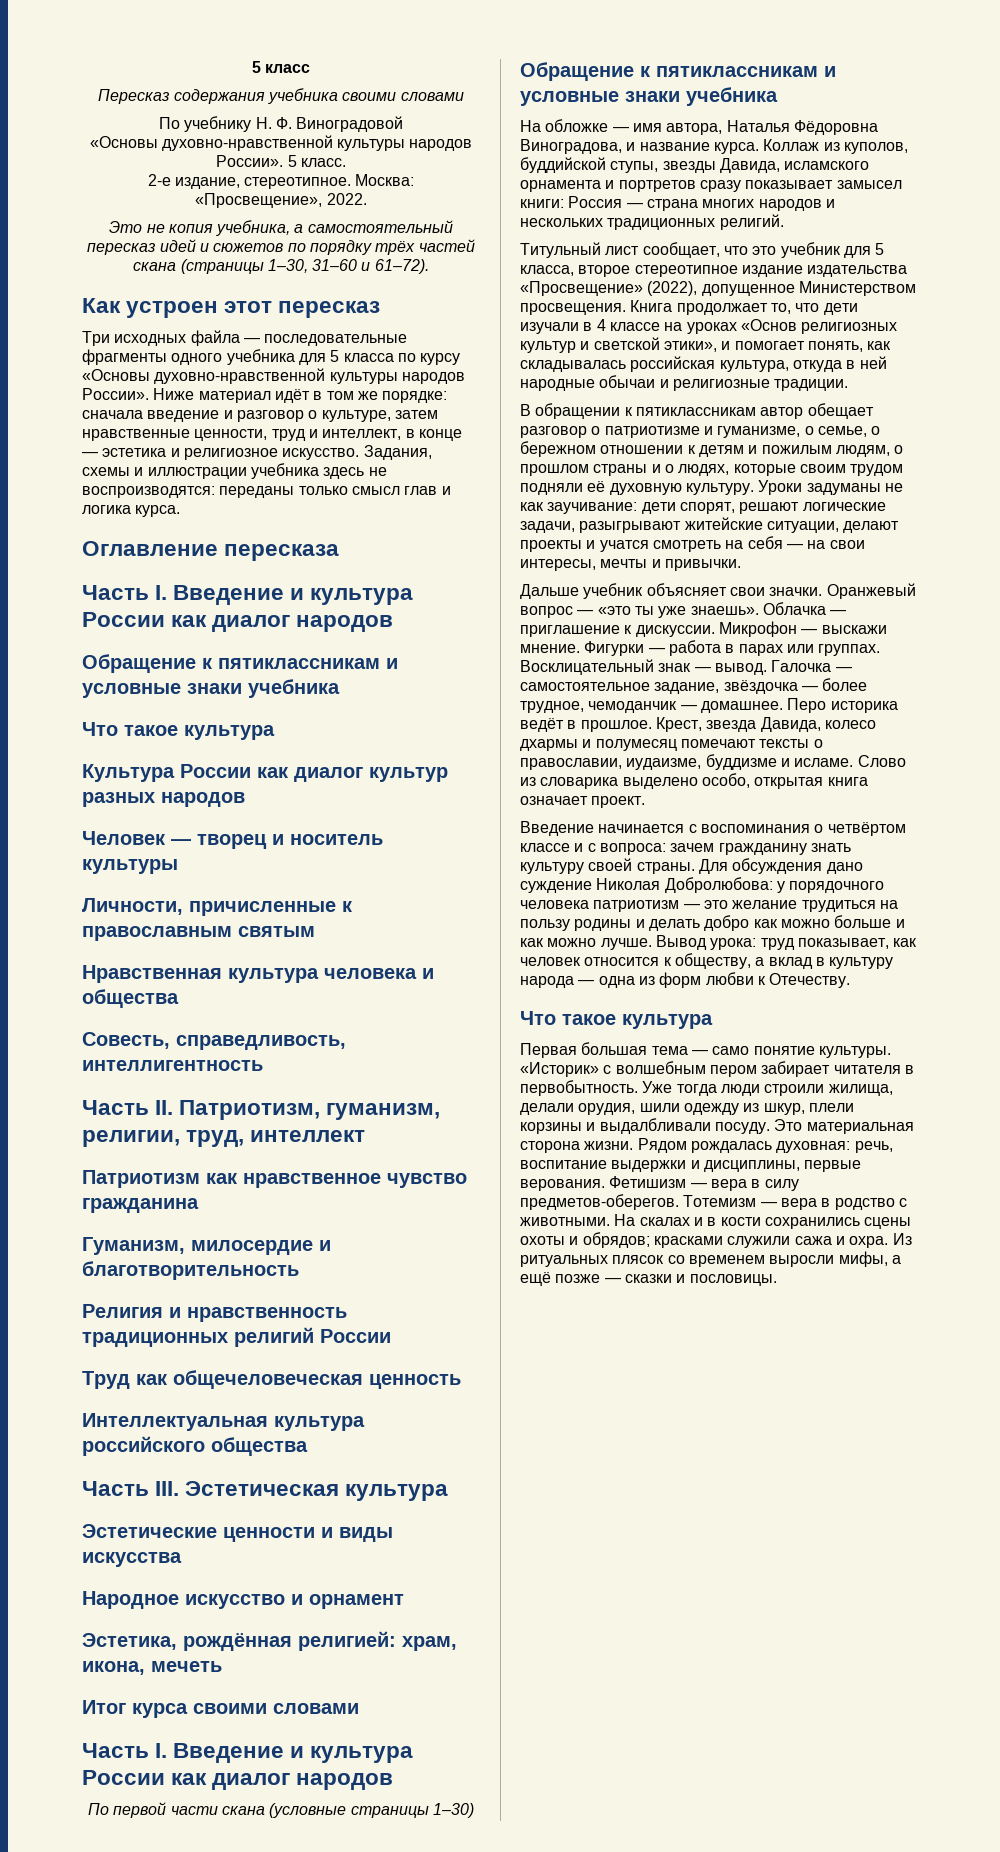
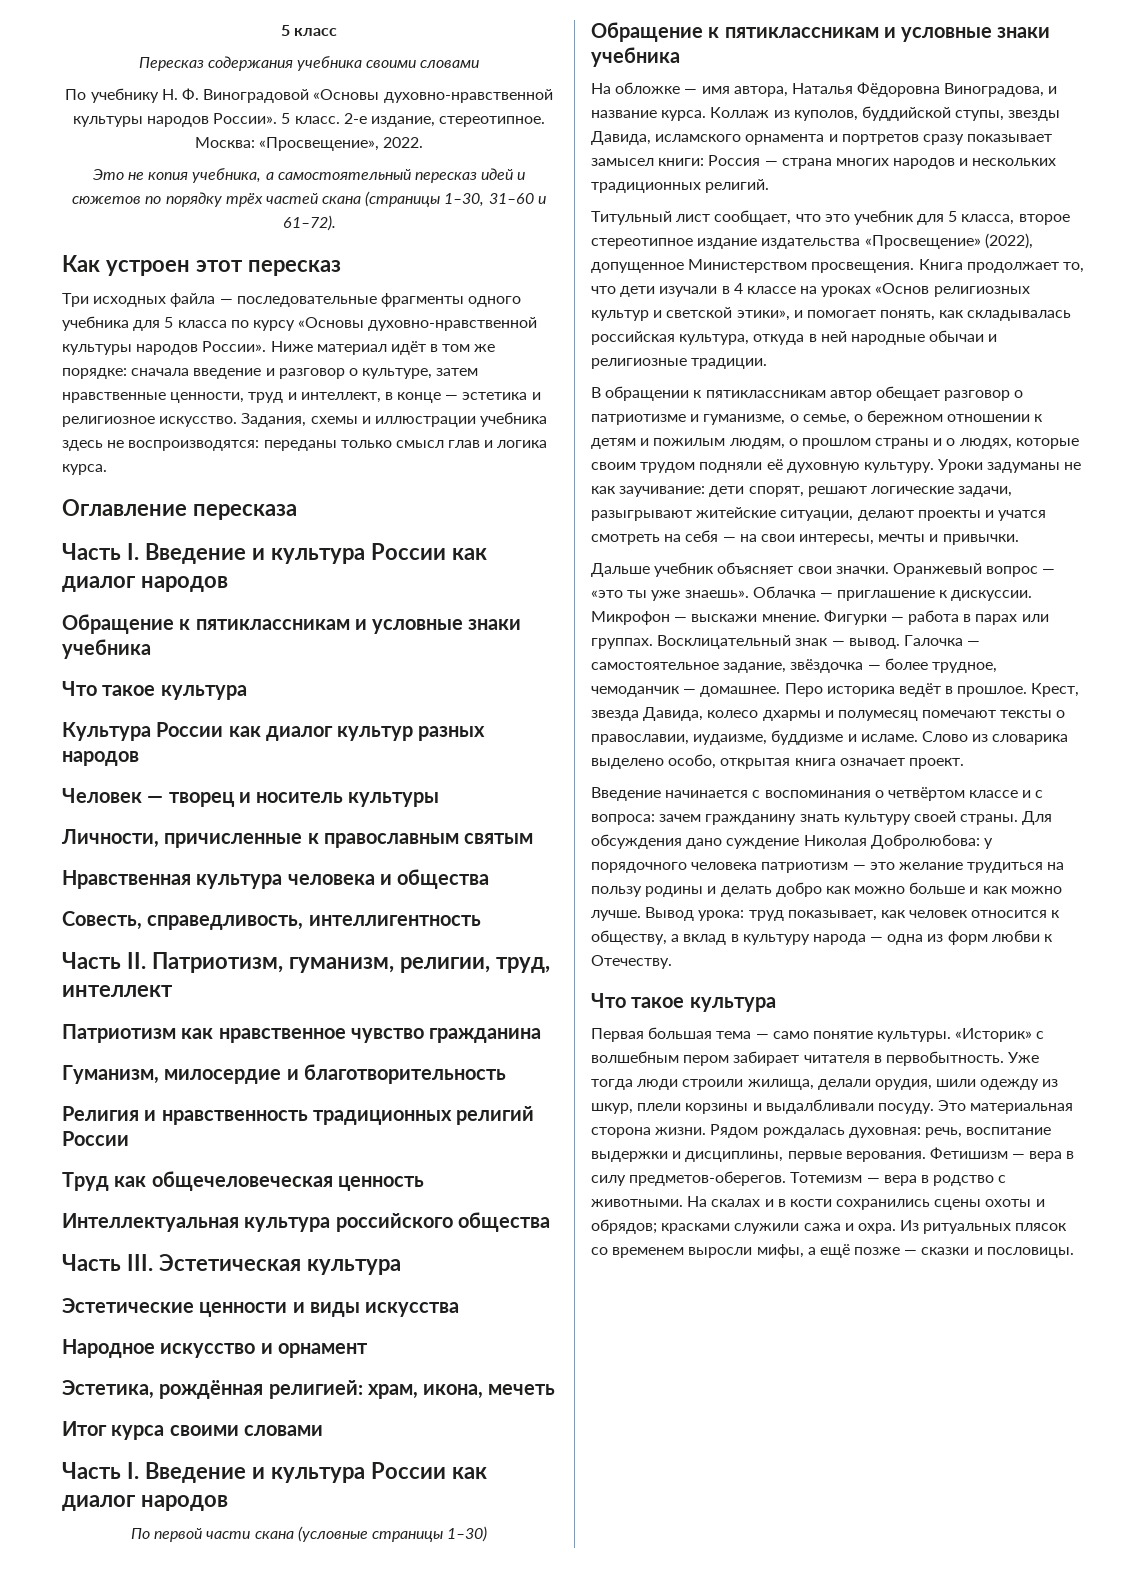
(404, 124) // -> (310, 96) none
(346, 162) // -> (340, 120) none

